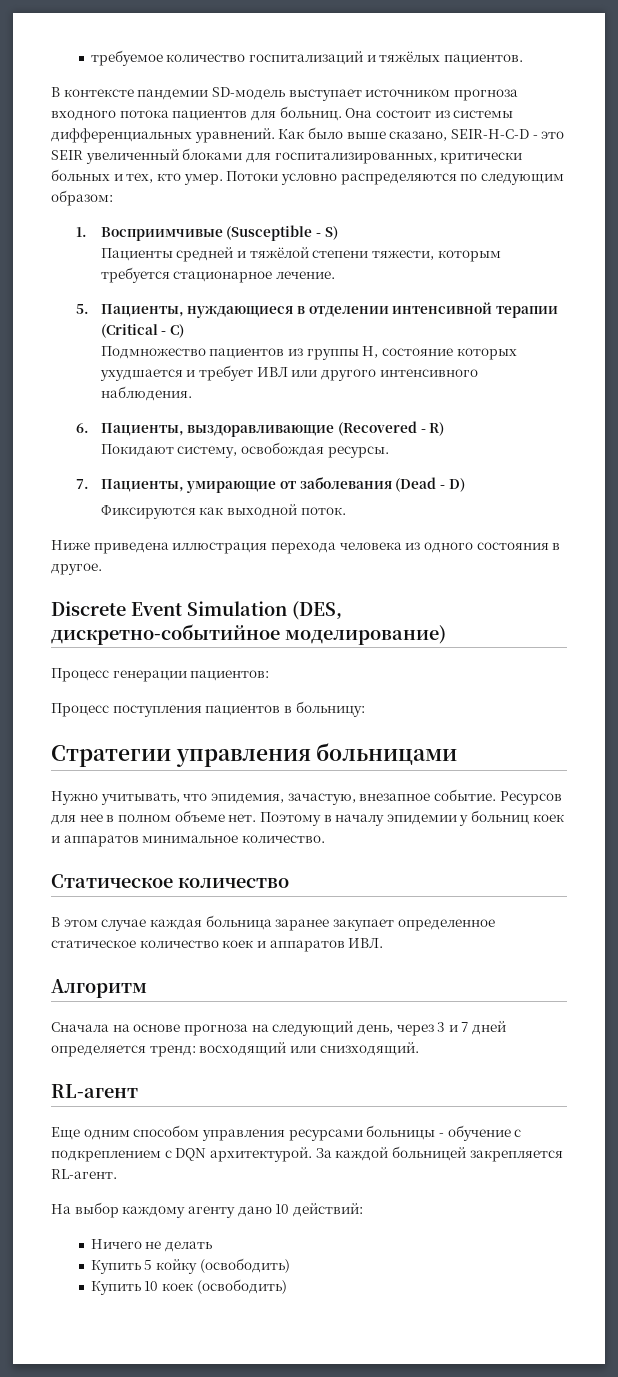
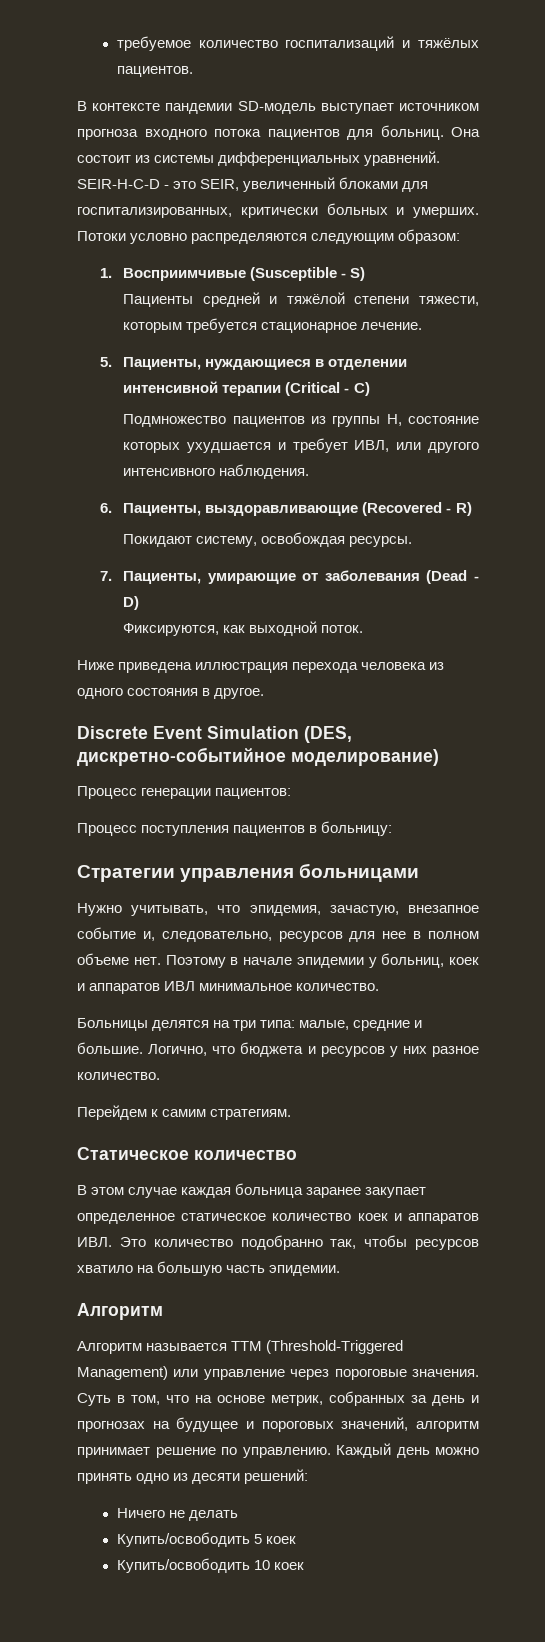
[278,127,448,141] Как было выше сказано, -> (441, 158) none
[51,150,83,160] SEIR -> [200,179,240,191] SEIR,
[126,173,223,185] тех, кто умер. -> [413,207,479,218] умерших.
[460,173,478,181] по -> (308, 238) none
[256,367,288,377] ИВЛ -> [354,440,390,452] ИВЛ,
[100,505,196,519] Фиксируются -> [123,623,220,636] Фиксируются,
[433,789,562,805] событие. Ресурсов -> [77,927,343,942] событие и, следовательно, ресурсов
[335,814,385,826] началу -> [243,957,292,965] начале
[471,810,564,825] [51,835,139,847] больниц коек и аппаратов -> [381,953,479,968] [77,981,196,994] больниц, коек и аппаратов ИВЛ
(325, 839) none -> [77,1018,423,1031] [77,1042,479,1057] [77,1072,160,1080] [77,1105,292,1120] // Больницы делятся на три типа: малые, средние и большие. Логично, что бюджета и ресурсов у них разное количество. // Перейдем к самим стратегиям.
[51,979,147,998] [51,1021,507,1036] [51,1042,419,1057] [51,1084,138,1098] [51,1125,522,1141] [51,1146,563,1162] [51,1169,117,1179] [51,1202,363,1218] [90,1239,213,1252] [90,1258,290,1274] [90,1281,141,1295] // Алгоритм // Сначала на основе прогноза на следующий день, через 3 и 7 дней определяется тренд: восходящий или снизходящий. // RL-агент // Еще одним способом управления ресурсами больницы - обучение с подкреплением с DQN архитектурой. За каждой больницей закрепляется RL-агент. // На выбор каждому агенту дано 10 действий: // Ничего не делать // Купить 5 койку (освободить) // Купить -> [119,1235,479,1250] [77,1261,341,1276] [77,1303,163,1320] [77,1340,404,1354] [77,1366,479,1380] [77,1391,479,1406] [77,1417,479,1432] [77,1443,479,1458] [77,1469,309,1484] [116,1508,238,1521] [116,1532,296,1547] [116,1558,250,1573] Это количество подобранно так, чтобы ресурсов хватило на большую часть эпидемии. // Алгоритм // Алгоритм называется TTM (Threshold-Triggered Management) или управление через пороговые значения. Суть в том, что на основе метрик, собранных за день и прогнозах на будущее и пороговых значений, алгоритм принимает решение по управлению. Каждый день можно принять одно из десяти решений: // Ничего не делать // Купить/освободить 5 коек // Купить/освободить
[196,1279,287,1294] (освободить) -> (304, 1566) none

